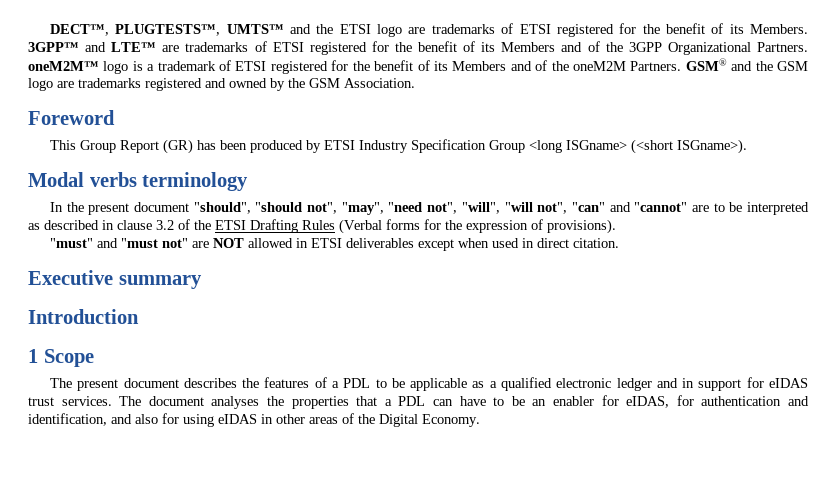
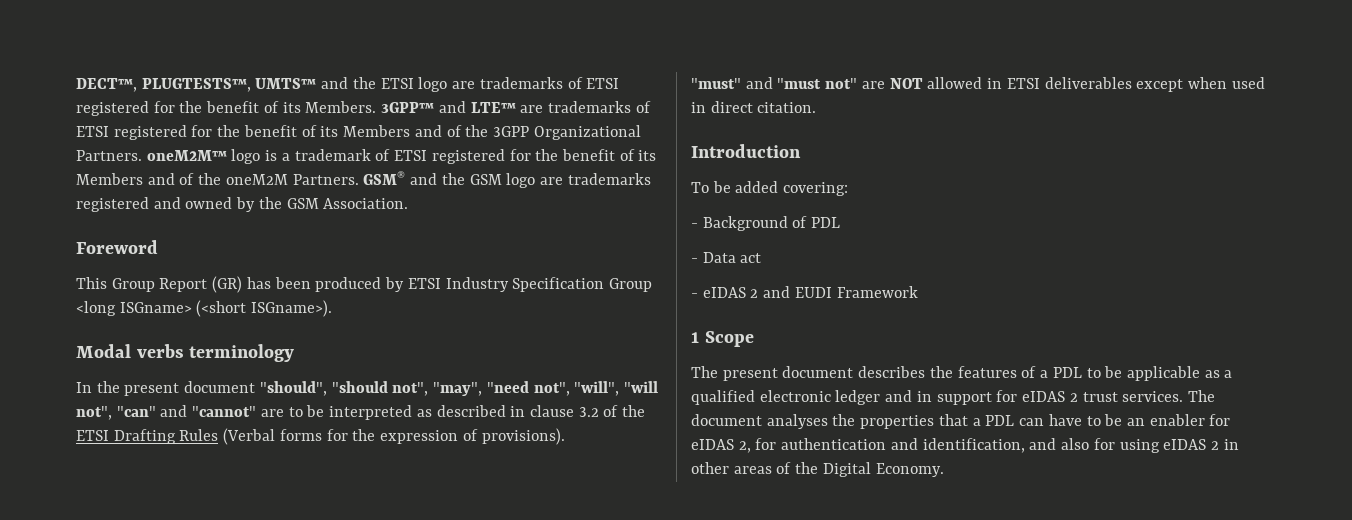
[28,270,202,289] [28,309,139,324] Executive summary // Introduction -> [691,144,801,158] [691,181,849,196] [691,216,841,231] [691,252,762,263] [691,286,918,298] Introduction // To be added covering: // - Background of PDL // - Data act // - eIDAS 2 and EUDI Framework
(809, 383) none -> [1069,393,1078,402] 2
[626,396,670,408] eIDAS, -> [691,439,751,453] eIDAS 2,
(257, 419) none -> [1210,441,1219,450] 2

